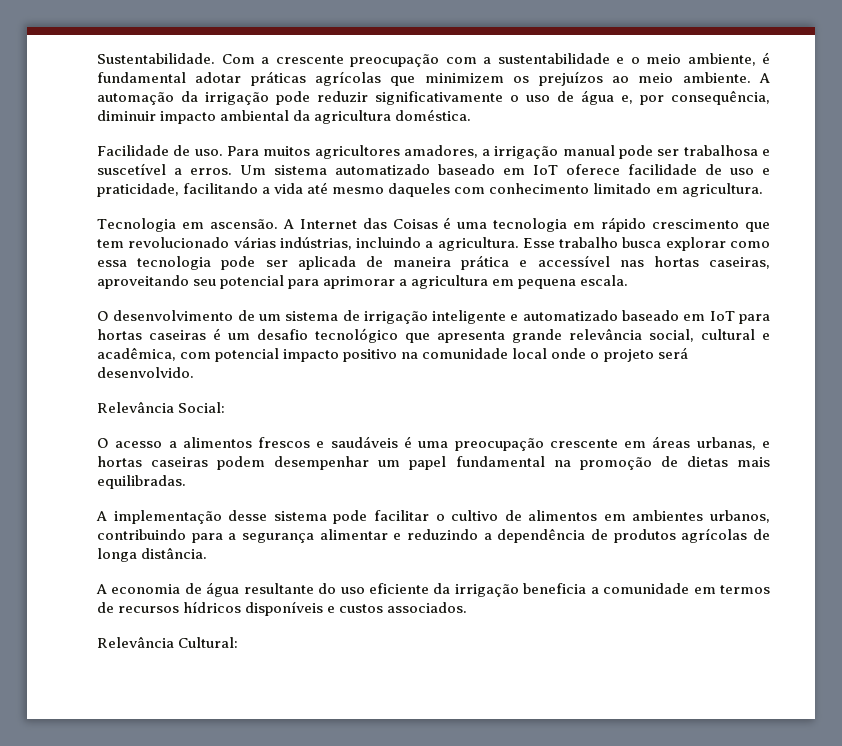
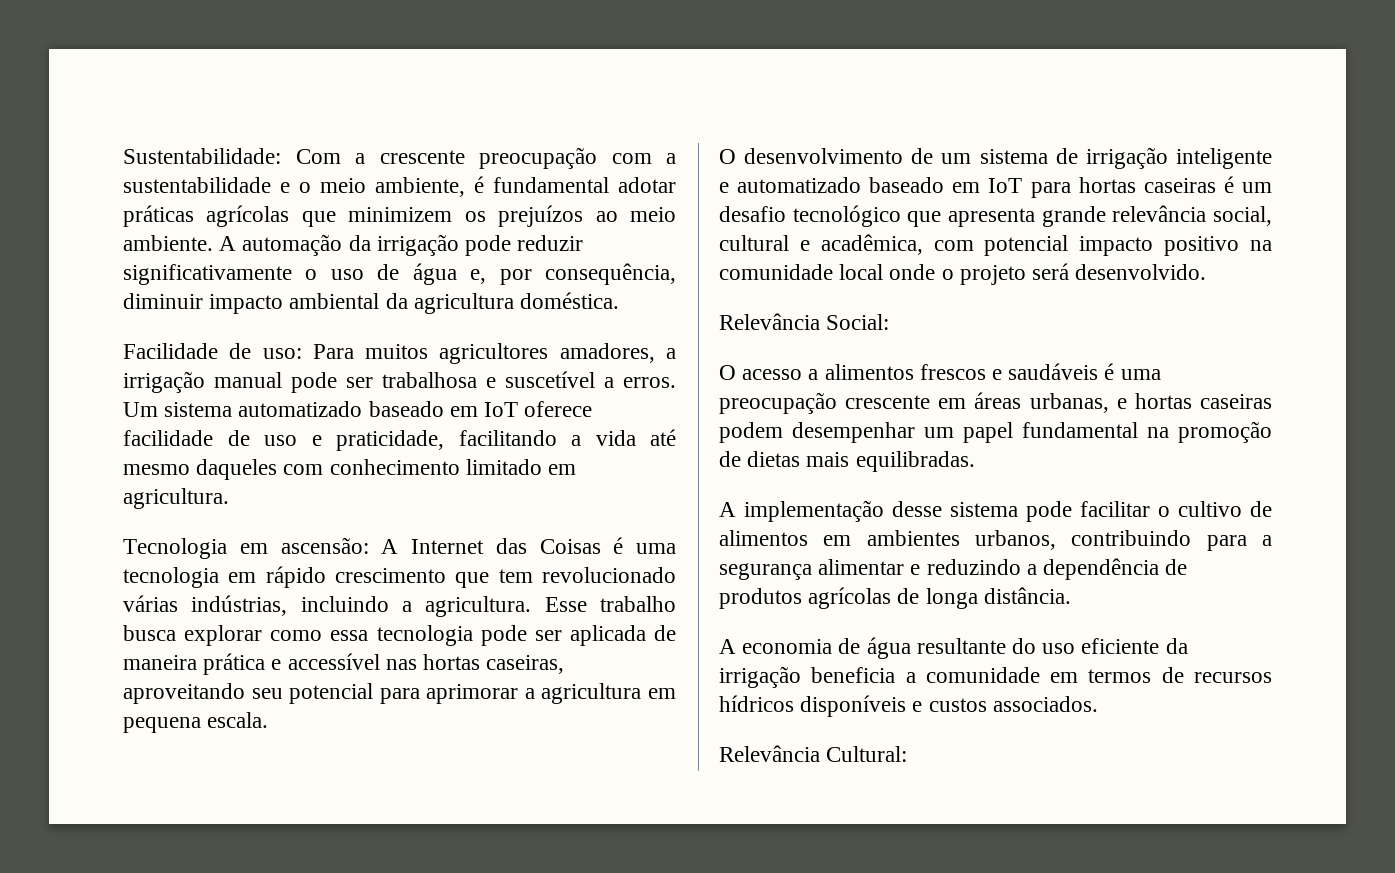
[97,53,215,64] Sustentabilidade. -> [123,148,281,164] Sustentabilidade:
[194,149,223,156] uso. -> [262,348,302,359] uso:
[209,219,278,229] ascensão. -> [280,537,369,554] ascensão:

